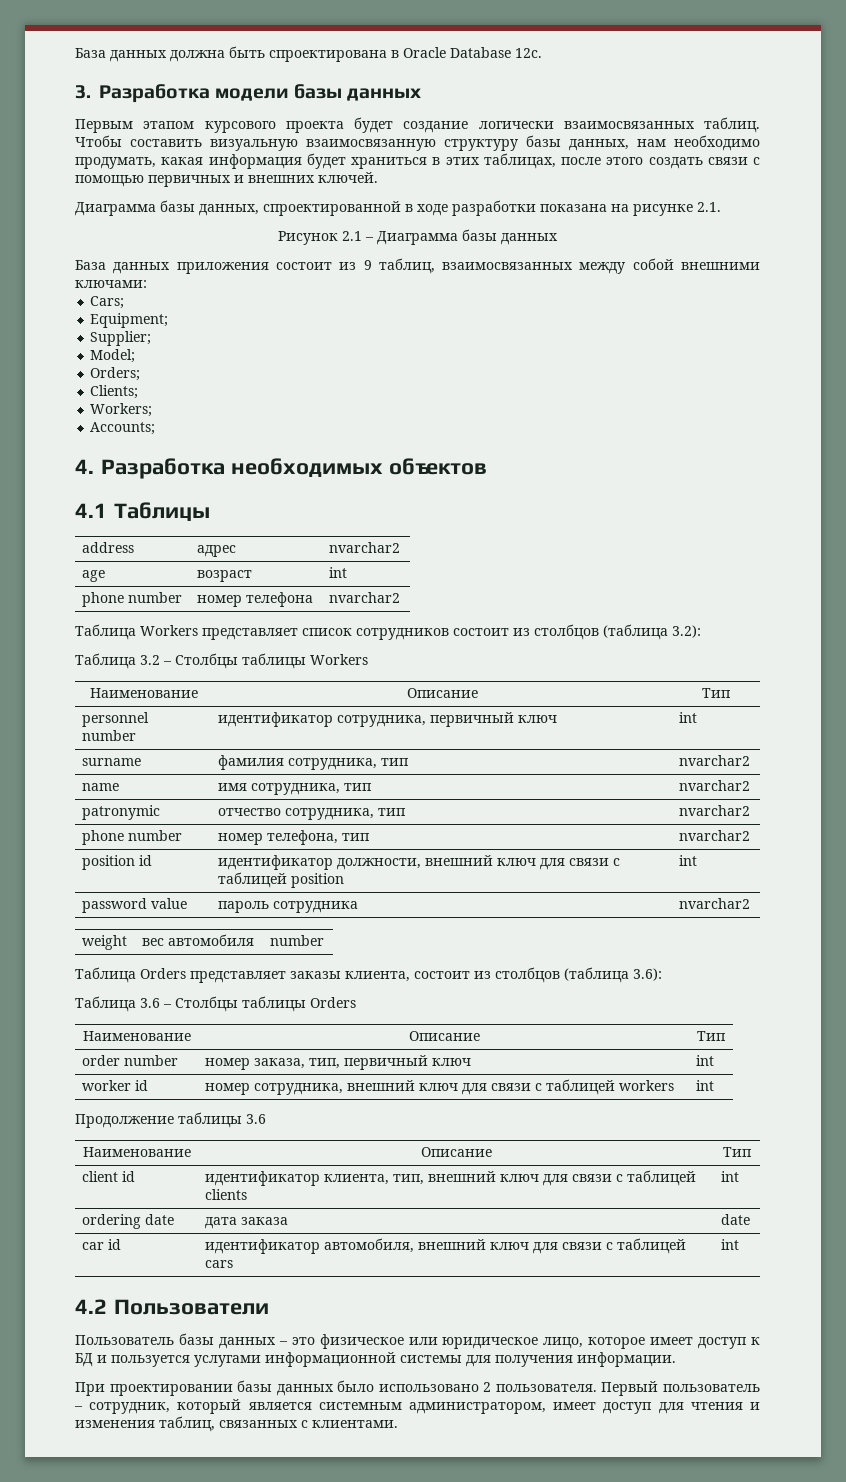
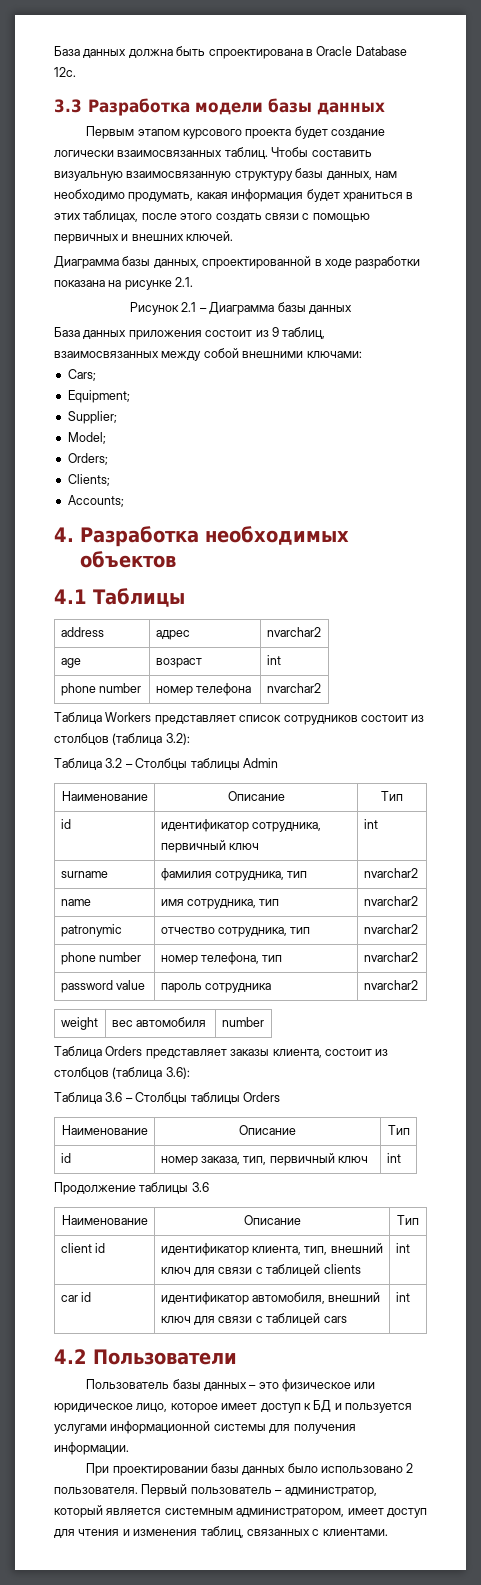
[75,85,91,99] 3. -> [54,99,82,113] 3.3
[90,403,153,417] // Workers; -> (110, 480) none
[310,654,368,665] [89,688,198,698] [406,688,478,698] [702,688,731,698] [82,712,150,727] [82,730,137,741] Workers // Наименование | Описание | Тип // personnel number -> [242,758,278,768] [61,791,148,801] [227,791,285,801] [381,791,403,801] [60,819,71,829] Admin // Наименование | Описание | Тип // id
[82,855,153,870] [218,855,621,870] [218,872,345,888] [679,855,698,866] // position id | идентификатор должности, внешний ключ для связи с таблицей position | int -> (418, 957) none
[82,1055,179,1066] order number -> [60,1153,71,1163] id
[82,1080,149,1091] [205,1079,675,1095] [696,1080,715,1091] // worker id | номер сотрудника, внешний ключ для связи с таблицей workers | int -> (401, 1158) none
[82,1214,175,1229] [205,1217,289,1229] [721,1214,751,1225] // ordering date | дата заказа | date -> (410, 1248) none
[89,1402,171,1414] сотрудник, -> [284,1487,377,1497] администратор,

